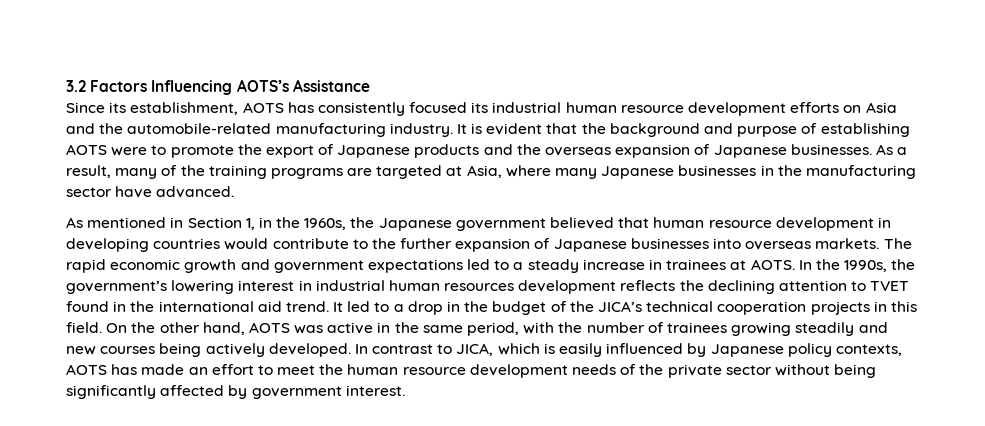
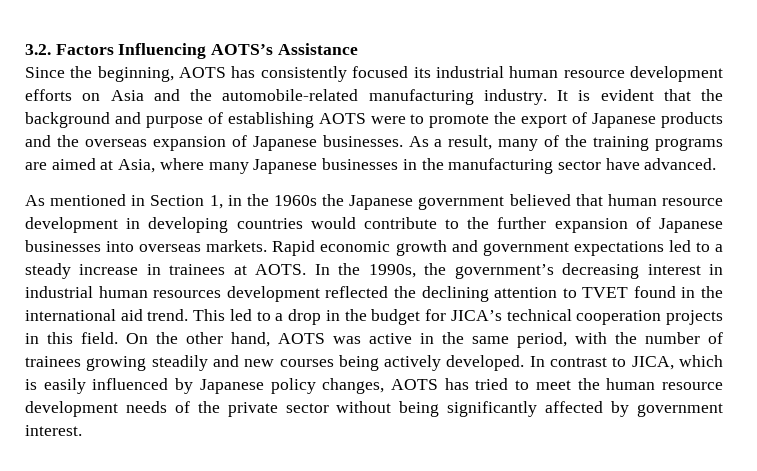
[66,80,86,92] 3.2 -> [25,44,51,55] 3.2.
[109,102,239,115] its establishment, -> [70,66,174,82] the beginning,
[376,165,443,179] targeted -> [51,158,96,170] aimed
[304,218,347,230] 1960s, -> [274,195,317,206] 1960s
[883,238,912,249] [66,259,106,273] The rapid -> [272,240,316,256] Rapid
[171,280,235,294] lowering -> [562,263,640,279] decreasing
[620,280,676,291] reflects -> [325,286,389,298] reflected
[333,302,344,312] It -> [193,309,226,321] This
[550,301,594,312] of the -> [425,309,447,321] for
[835,344,902,356] [66,364,254,375] contexts, AOTS has made an effort -> [322,378,509,394] changes, AOTS has tried

